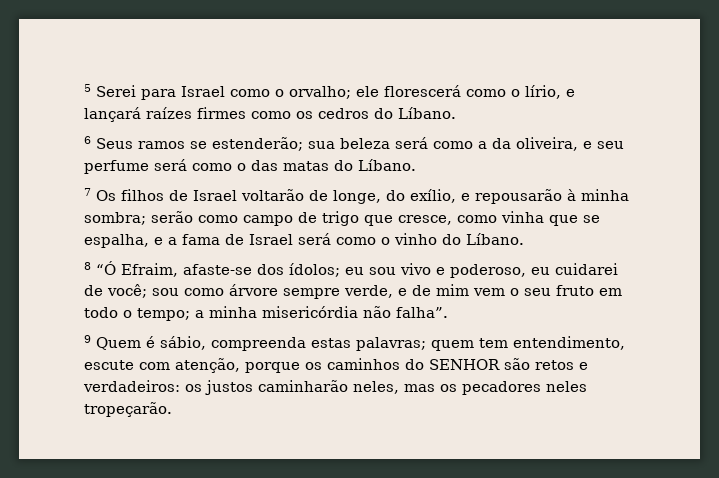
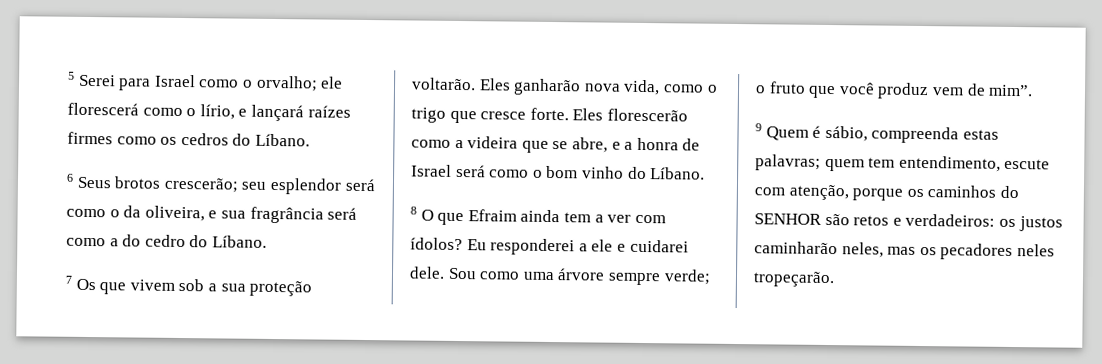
[138,137,624,151] [84,159,416,174] [84,188,629,204] [84,211,544,226] ramos se estenderão; sua beleza será como a da oliveira, e seu perfume será como o das matas do Líbano. // 7 Os filhos de Israel voltarão de longe, do exílio, e repousarão à minha sombra; serão como campo de trigo que cresce, como vinha -> [114,176,376,195] [66,205,358,224] [66,234,267,248] [65,275,313,297] [411,77,718,96] [411,107,688,124] [411,136,519,149] brotos crescerão; seu esplendor será como o da oliveira, e sua fragrância será como a do cedro do Líbano. // 7 Os que vivem sob a sua proteção voltarão. Eles ganharão nova vida, como o trigo que cresce forte. Eles florescerão como a videira
[84,234,149,248] espalha, -> [571,137,608,153] abre,
[182,234,220,245] fama -> [636,137,679,151] honra
(390, 241) none -> [546,165,579,179] bom
[96,261,618,278] [84,284,622,299] [84,306,448,321] “Ó Efraim, afaste-se dos ídolos; eu sou vivo e poderoso, eu cuidarei de você; sou como árvore sempre verde, e de mim vem o seu fruto em todo o tempo; a minha misericórdia não falha”. -> [420,209,666,226] [410,237,689,256] [409,266,711,286] [755,81,1034,100] O que Efraim ainda tem a ver com ídolos? Eu responderei a ele e cuidarei dele. Sou como uma árvore sempre verde; o fruto que você produz vem de mim”.

